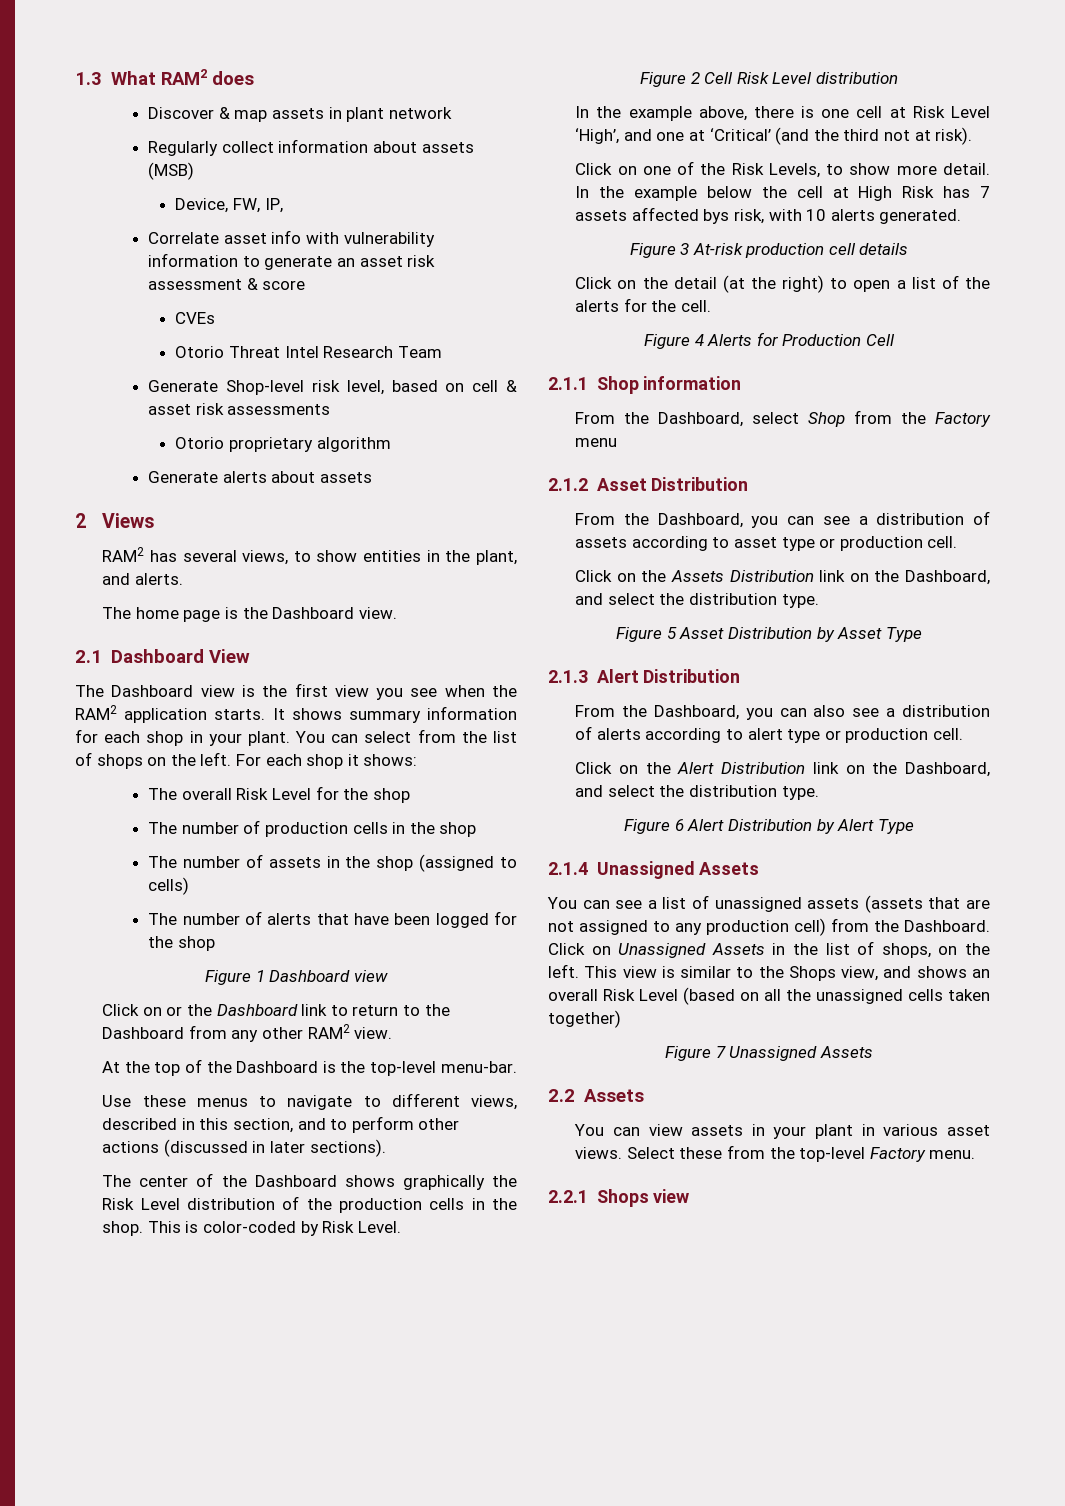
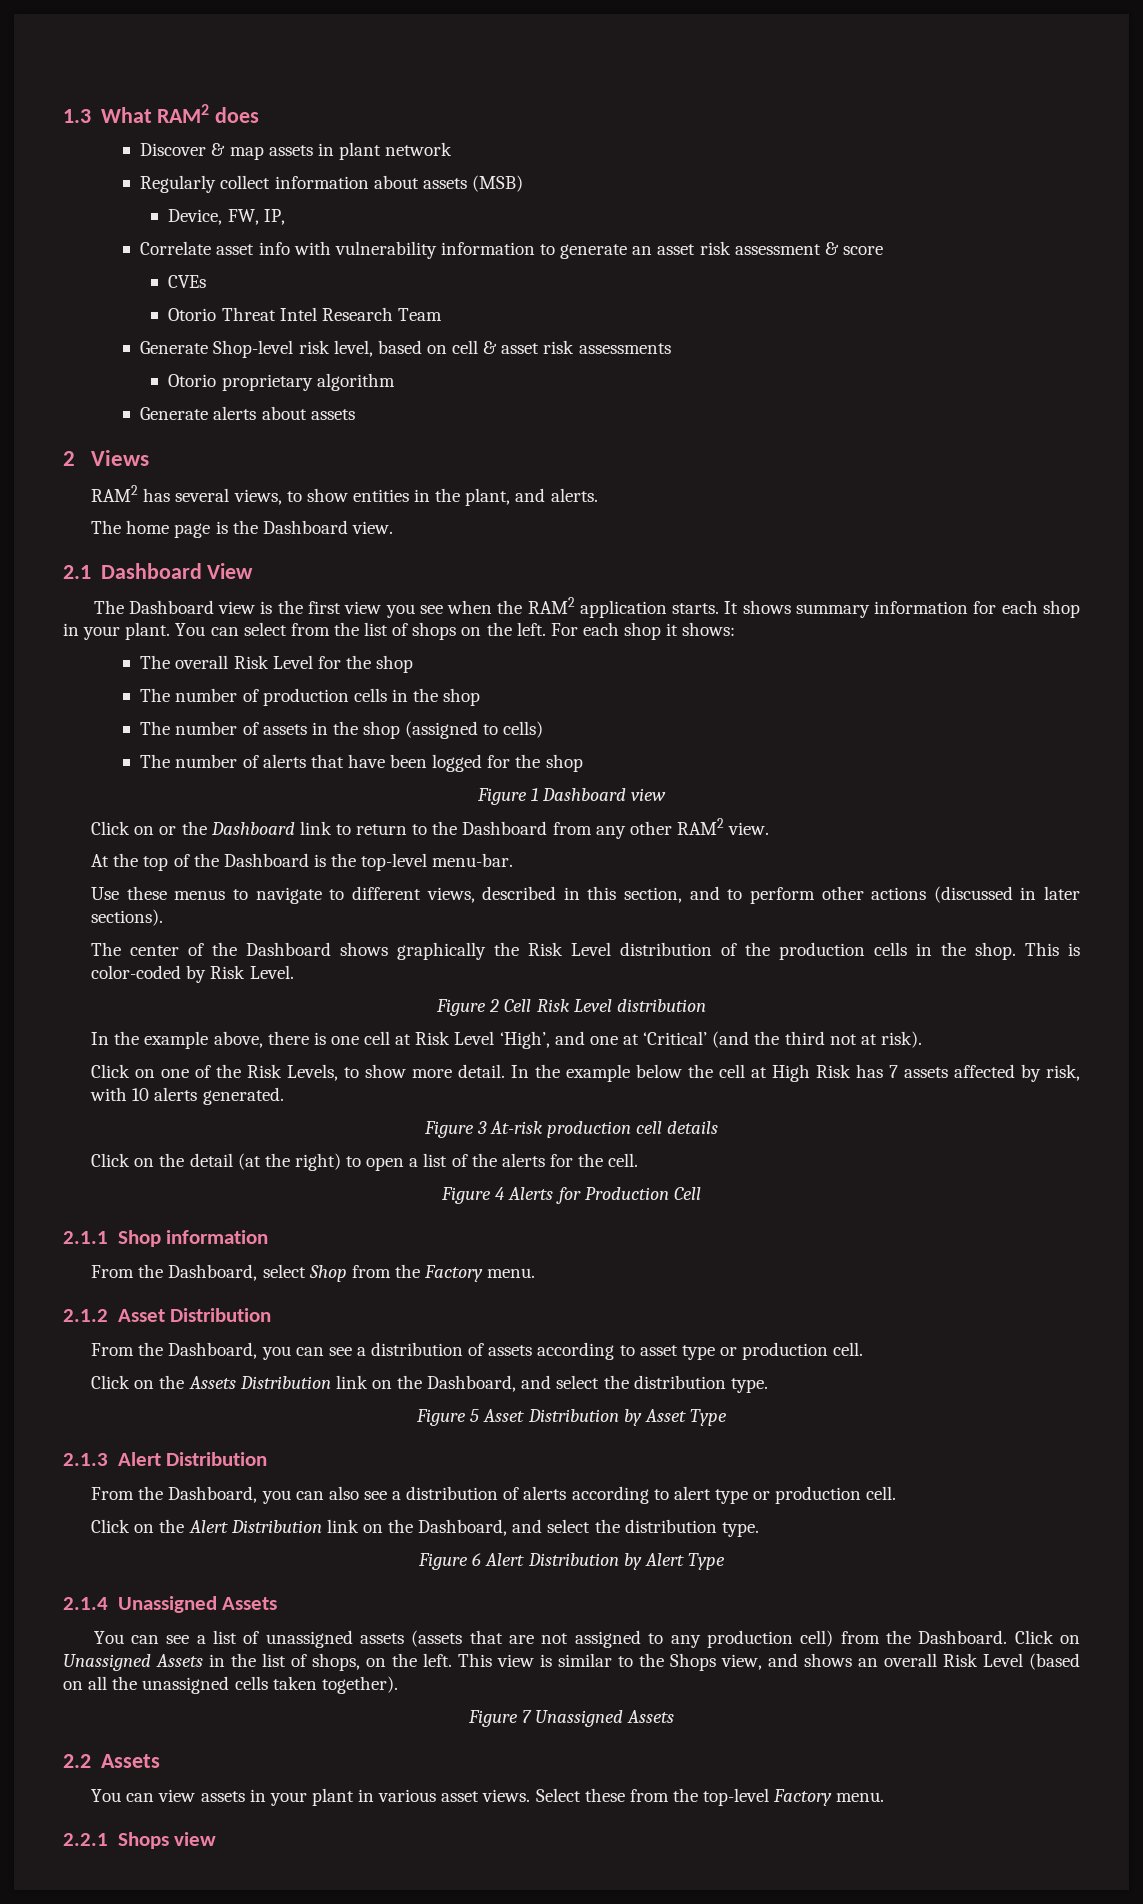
[703,209,730,224] bys -> [1021,1064,1042,1082] by
[575,438,618,447] menu -> [487,1268,536,1278] menu.
[548,1010,621,1028] together) -> [321,1676,398,1694] together).

